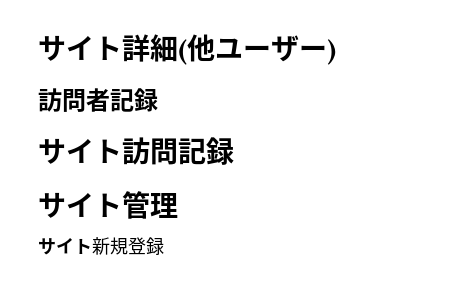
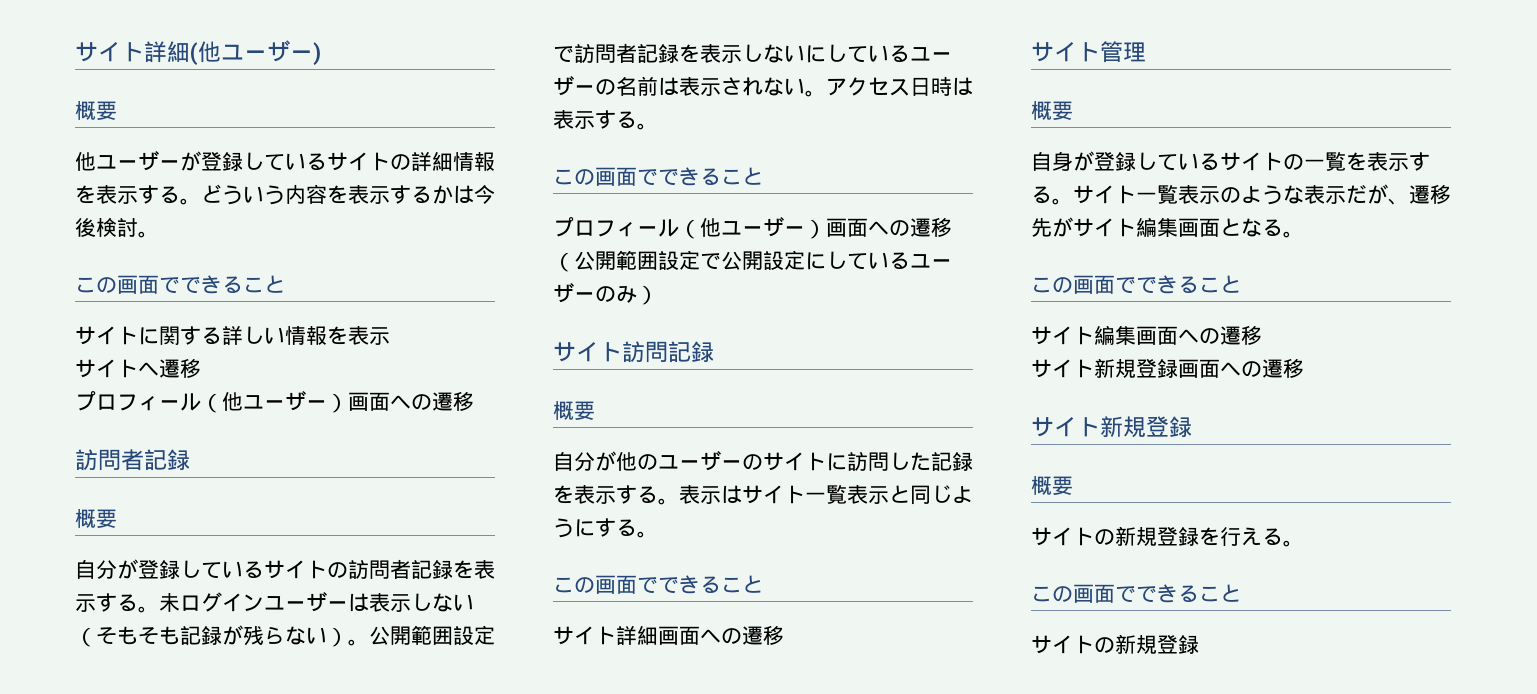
[38,88,158,112] [38,137,234,165] [38,191,178,219] [38,238,92,255] 訪問者記録 // サイト訪問記録 // サイト管理 // サイト -> [75,101,117,120] [75,151,495,171] [75,184,495,205] [75,217,159,238] [75,275,285,294] [75,326,390,345] [75,358,201,378] [75,391,474,413] [75,449,190,471] [75,509,117,528] [75,559,495,579] [75,592,474,613] [75,625,495,647] [553,43,952,63] [553,76,973,97] [553,110,658,130] [553,167,763,186] [553,217,952,239] [553,250,952,272] [553,283,658,305] [553,341,714,363] [553,401,595,420] [553,451,973,471] [553,484,973,505] [553,518,658,538] [553,575,763,594] [553,625,784,645] [1031,41,1146,63] [1031,101,1073,120] [1031,151,1430,171] [1031,184,1451,205] [1031,217,1304,238] [1031,275,1241,294] [1031,325,1262,346] [1031,358,1304,378] [1031,416,1192,438] [1031,476,1073,495] [1031,526,1304,547] [1031,584,1241,603] [1031,635,1115,654] 概要 // 他ユーザーが登録しているサイトの詳細情報を表示する。どういう内容を表示するかは今後検討。 // この画面でできること // サイトに関する詳しい情報を表示 // サイトへ遷移 // プロフィール（他ユーザー）画面への遷移 // 訪問者記録 // 概要 // 自分が登録しているサイトの訪問者記録を表示する。未ログインユーザーは表示しない（そもそも記録が残らない）。公開範囲設定で訪問者記録を表示しないにしているユーザーの名前は表示されない。アクセス日時は表示する。 // この画面でできること // プロフィール（他ユーザー）画面への遷移（公開範囲設定で公開設定にしているユーザーのみ） // サイト訪問記録 // 概要 // 自分が他のユーザーのサイトに訪問した記録を表示する。表示はサイト一覧表示と同じようにする。 // この画面でできること // サイト詳細画面への遷移 // サイト管理 // 概要 // 自身が登録しているサイトの一覧を表示する。サイト一覧表示のような表示だが、遷移先がサイト編集画面となる。 // この画面でできること // サイト編集画面への遷移 // サイト新規登録画面への遷移 // サイト新規登録 // 概要 // サイトの新規登録を行える。 // この画面でできること // サイトの

